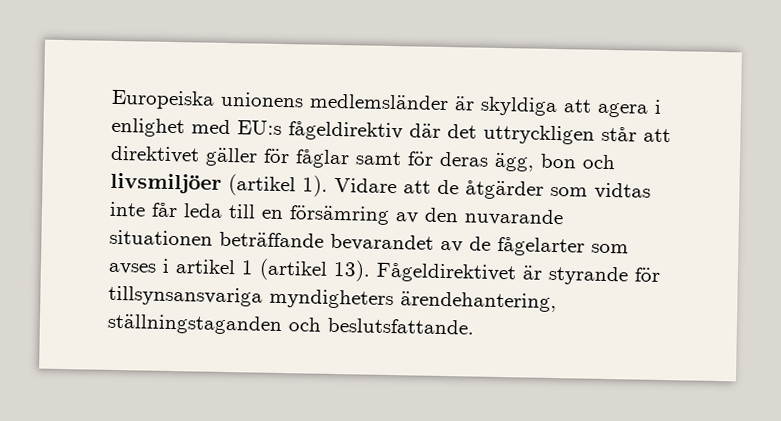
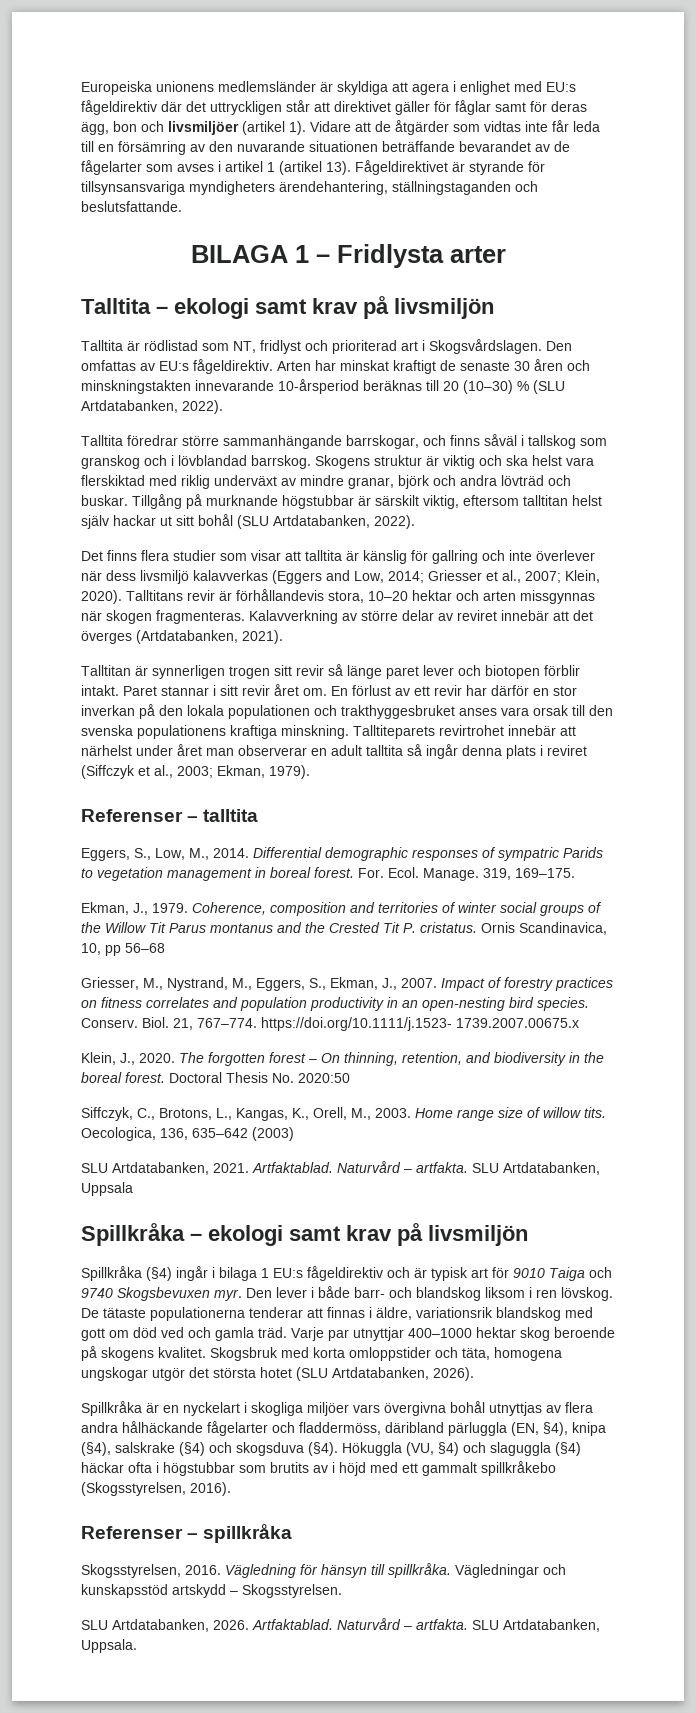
(474, 326) none -> [190,244,506,268] [81,296,494,319] [81,339,572,354] [81,359,590,374] [81,379,565,394] [81,400,223,414] [81,434,607,449] [81,455,594,469] [81,475,571,489] [81,494,602,509] [81,514,415,529] [81,550,595,564] [81,570,600,584] [81,589,595,604] [81,610,593,624] [81,630,283,644] [81,664,580,679] [81,684,577,696] [81,704,613,719] [81,725,576,739] [81,744,587,759] [81,765,310,779] [81,809,259,822] [81,847,603,861] [81,867,575,881] [81,902,602,916] [81,922,607,935] [81,943,165,956] [81,977,613,991] [81,997,589,1011] [81,1017,579,1031] [81,1052,604,1066] [81,1072,350,1083] [81,1107,606,1121] [81,1127,294,1141] [81,1161,600,1175] [81,1182,133,1196] [81,1223,528,1246] [81,1266,612,1281] [81,1286,613,1301] [81,1307,593,1321] [81,1327,615,1341] [81,1346,562,1361] [81,1367,474,1381] [81,1401,593,1416] [81,1421,606,1436] [81,1442,581,1456] [81,1461,556,1476] [81,1482,231,1496] [81,1524,293,1543] [81,1563,566,1578] [81,1584,342,1598] [81,1618,600,1632] [81,1639,137,1653] // BILAGA 1 – Fridlysta arter // Talltita – ekologi samt krav på livsmiljön // Talltita är rödlistad som NT, fridlyst och prioriterad art i Skogsvårdslagen. Den omfattas av EU:s fågeldirektiv. Arten har minskat kraftigt de senaste 30 åren och minskningstakten innevarande 10-årsperiod beräknas till 20 (10–30) % (SLU Artdatabanken, 2022). // Talltita föredrar större sammanhängande barrskogar, och finns såväl i tallskog som granskog och i lövblandad barrskog. Skogens struktur är viktig och ska helst vara flerskiktad med riklig underväxt av mindre granar, björk och andra lövträd och buskar. Tillgång på murknande högstubbar är särskilt viktig, eftersom talltitan helst själv hackar ut sitt bohål (SLU Artdatabanken, 2022). // Det finns flera studier som visar att talltita är känslig för gallring och inte överlever när dess livsmiljö kalavverkas (Eggers and Low, 2014; Griesser et al., 2007; Klein, 2020). Talltitans revir är förhållandevis stora, 10–20 hektar och arten missgynnas när skogen fragmenteras. Kalavverkning av större delar av reviret innebär att det överges (Artdatabanken, 2021). // Talltitan är synnerligen trogen sitt revir så länge paret lever och biotopen förblir intakt. Paret stannar i sitt revir året om. En förlust av ett revir har därför en stor inverkan på den lokala populationen och trakthyggesbruket anses vara orsak till den svenska populationens kraftiga minskning. Talltiteparets revirtrohet innebär att närhelst under året man observerar en adult talltita så ingår denna plats i reviret (Siffczyk et al., 2003; Ekman, 1979). // Referenser – talltita // Eggers, S., Low, M., 2014. Differential demographic responses of sympatric Parids to vegetation management in boreal forest. For. Ecol. Manage. 319, 169–175. // Ekman, J., 1979. Coherence, composition and territories of winter social groups of the Willow Tit Parus montanus and the Crested Tit P. cristatus. Ornis Scandinavica, 10, pp 56–68 // Griesser, M., Nystrand, M., Eggers, S., Ekman, J., 2007. Impact of forestry practices on fitness correlates and population productivity in an open-nesting bird species. Conserv. Biol. 21, 767–774. https://doi.org/10.1111/j.1523- 1739.2007.00675.x // Klein, J., 2020. The forgotten forest – On thinning, retention, and biodiversity in the boreal forest. Doctoral Thesis No. 2020:50 // Siffczyk, C., Brotons, L., Kangas, K., Orell, M., 2003. Home range size of willow tits. Oecologica, 136, 635–642 (2003) // SLU Artdatabanken, 2021. Artfaktablad. Naturvård – artfakta. SLU Artdatabanken, Uppsala // Spillkråka – ekologi samt krav på livsmiljön // Spillkråka (§4) ingår i bilaga 1 EU:s fågeldirektiv och är typisk art för 9010 Taiga och 9740 Skogsbevuxen myr. Den lever i både barr- och blandskog liksom i ren lövskog. De tätaste populationerna tenderar att finnas i äldre, variationsrik blandskog med gott om död ved och gamla träd. Varje par utnyttjar 400–1000 hektar skog beroende på skogens kvalitet. Skogsbruk med korta omloppstider och täta, homogena ungskogar utgör det största hotet (SLU Artdatabanken, 2026). // Spillkråka är en nyckelart i skogliga miljöer vars övergivna bohål utnyttjas av flera andra hålhäckande fågelarter och fladdermöss, däribland pärluggla (EN, §4), knipa (§4), salskrake (§4) och skogsduva (§4). Hökuggla (VU, §4) och slaguggla (§4) häckar ofta i högstubbar som brutits av i höjd med ett gammalt spillkråkebo (Skogsstyrelsen, 2016). // Referenser – spillkråka // Skogsstyrelsen, 2016. Vägledning för hänsyn till spillkråka. Vägledningar och kunskapsstöd artskydd – Skogsstyrelsen. // SLU Artdatabanken, 2026. Artfaktablad. Naturvård – artfakta. SLU Artdatabanken, Uppsala.

